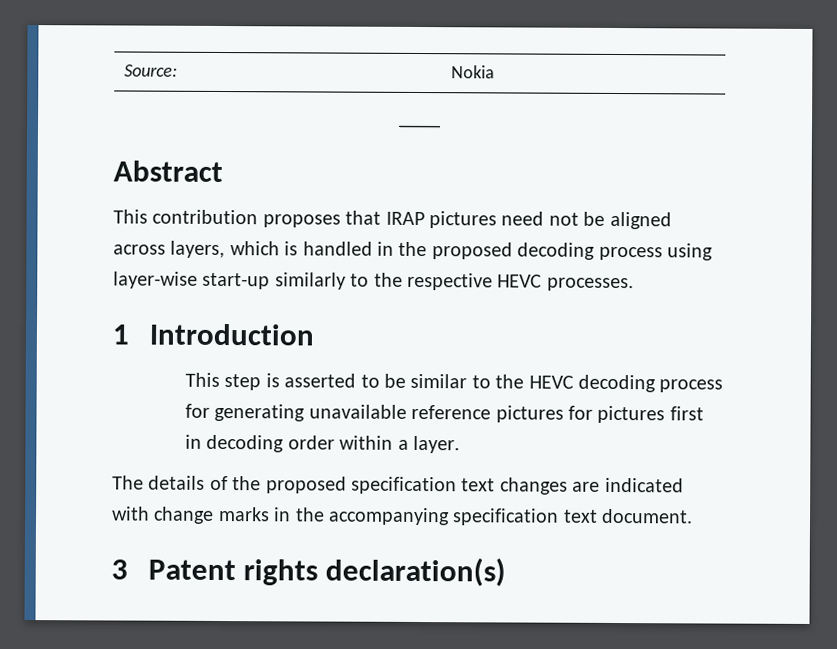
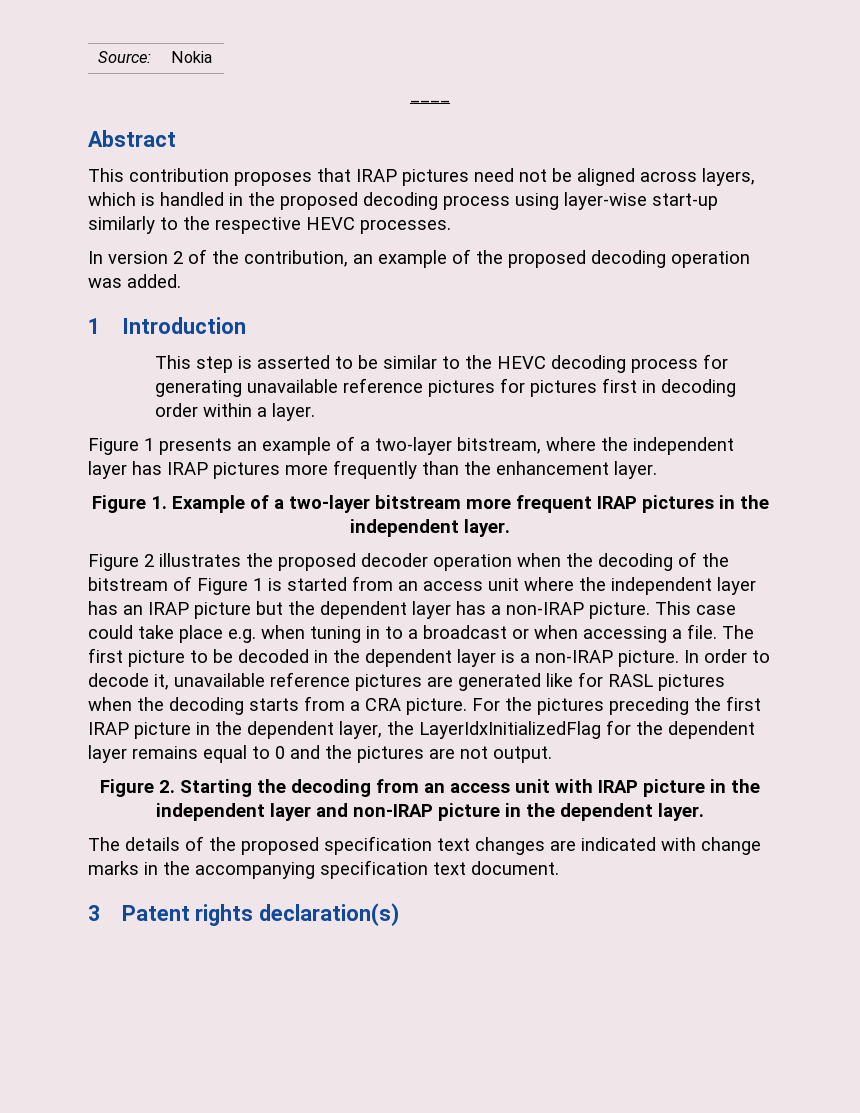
(634, 284) none -> [88,249,750,268] [88,274,181,288] // In version 2 of the contribution, an example of the proposed decoding operation was added.
(461, 444) none -> [88,436,734,455] [88,460,657,479] [91,495,769,513] [350,519,510,537] [88,552,729,571] [88,576,756,595] [88,601,736,619] [88,624,754,643] [88,648,770,667] [88,672,725,691] [88,696,761,715] [88,720,755,739] [88,745,552,763] [100,779,760,797] [156,803,704,821] // Figure 1 presents an example of a two-layer bitstream, where the independent layer has IRAP pictures more frequently than the enhancement layer. // Figure 1. Example of a two-layer bitstream more frequent IRAP pictures in the independent layer. // Figure 2 illustrates the proposed decoder operation when the decoding of the bitstream of Figure 1 is started from an access unit where the independent layer has an IRAP picture but the dependent layer has a non-IRAP picture. This case could take place e.g. when tuning in to a broadcast or when accessing a file. The first picture to be decoded in the dependent layer is a non-IRAP picture. In order to decode it, unavailable reference pictures are generated like for RASL pictures when the decoding starts from a CRA picture. For the pictures preceding the first IRAP picture in the dependent layer, the LayerIdxInitializedFlag for the dependent layer remains equal to 0 and the pictures are not output. // Figure 2. Starting the decoding from an access unit with IRAP picture in the independent layer and non-IRAP picture in the dependent layer.

